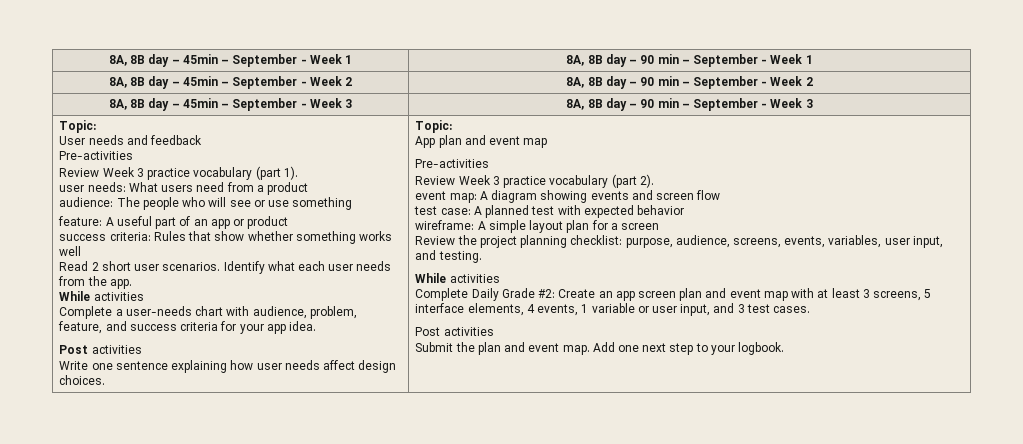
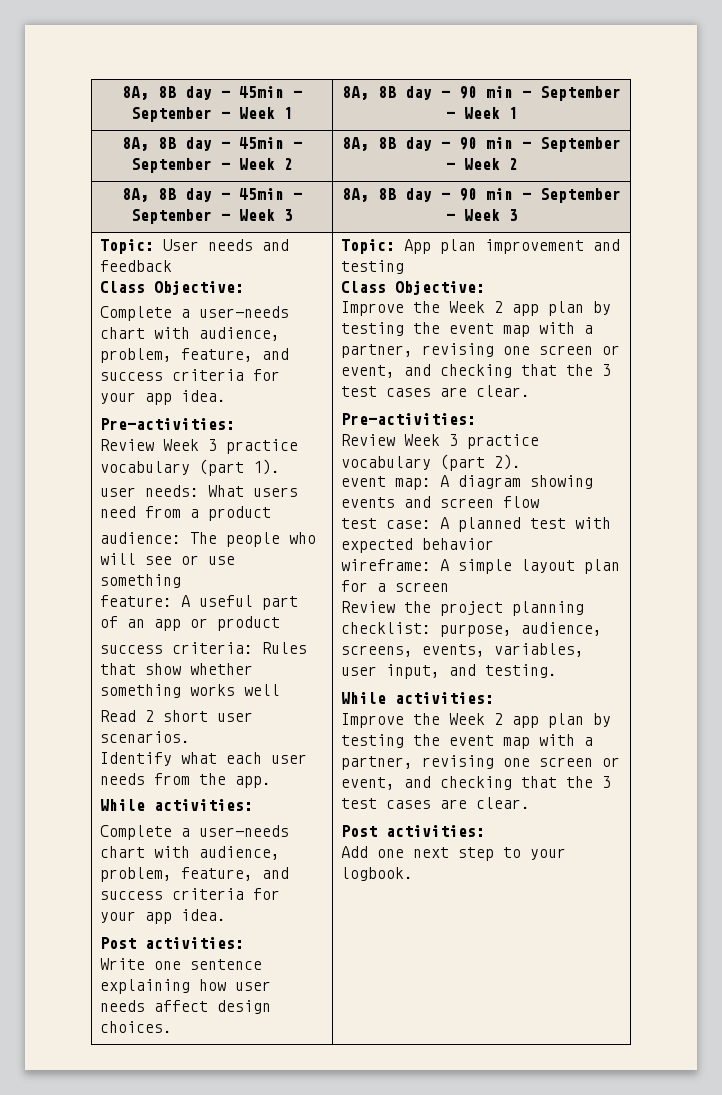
(97, 126) // -> (155, 246) none
[59,151,134,160] Pre-activities -> [100,280,245,295] [100,306,290,321] [100,327,281,341] [100,348,290,363] [100,369,281,381] [100,390,227,405] [100,418,236,430] Class Objective: // Complete a user-needs chart with audience, problem, feature, and success criteria for your app idea. // Pre-activities:
(221, 266) none -> (191, 737) //
[93,292,144,301] activities -> [154,799,254,811] activities:
[91,345,142,354] activities -> [145,937,245,949] activities:
(453, 126) // -> (396, 246) none
[464,135,548,148] [415,159,490,168] and event map // Pre-activities -> [485,239,621,254] [341,260,405,274] [341,280,486,295] [341,301,612,316] [341,322,594,337] [341,343,621,358] [341,364,612,378] [341,385,531,397] [341,413,477,425] improvement and testing // Class Objective: // Improve the Week 2 app plan by testing the event map with a partner, revising one screen or event, and checking that the 3 test cases are clear. // Pre-activities:
[449,274,500,283] [415,288,932,301] [415,303,811,316] [415,327,494,336] [415,342,590,355] activities // Complete Daily Grade #2: Create an app screen plan and event map with at least 3 screens, 5 interface elements, 4 events, 1 variable or user input, and 3 test cases. // Post activities // Submit the plan and event map. -> [395,692,495,704] [341,713,612,728] [341,734,594,749] [341,755,621,770] [341,776,612,790] [341,797,531,809] [341,825,486,837] activities: // Improve the Week 2 app plan by testing the event map with a partner, revising one screen or event, and checking that the 3 test cases are clear. // Post activities: //

